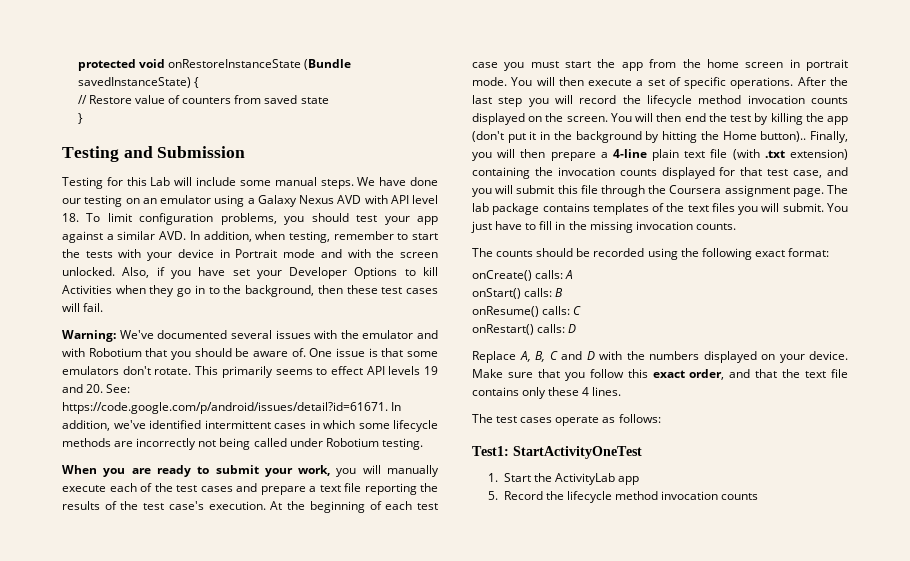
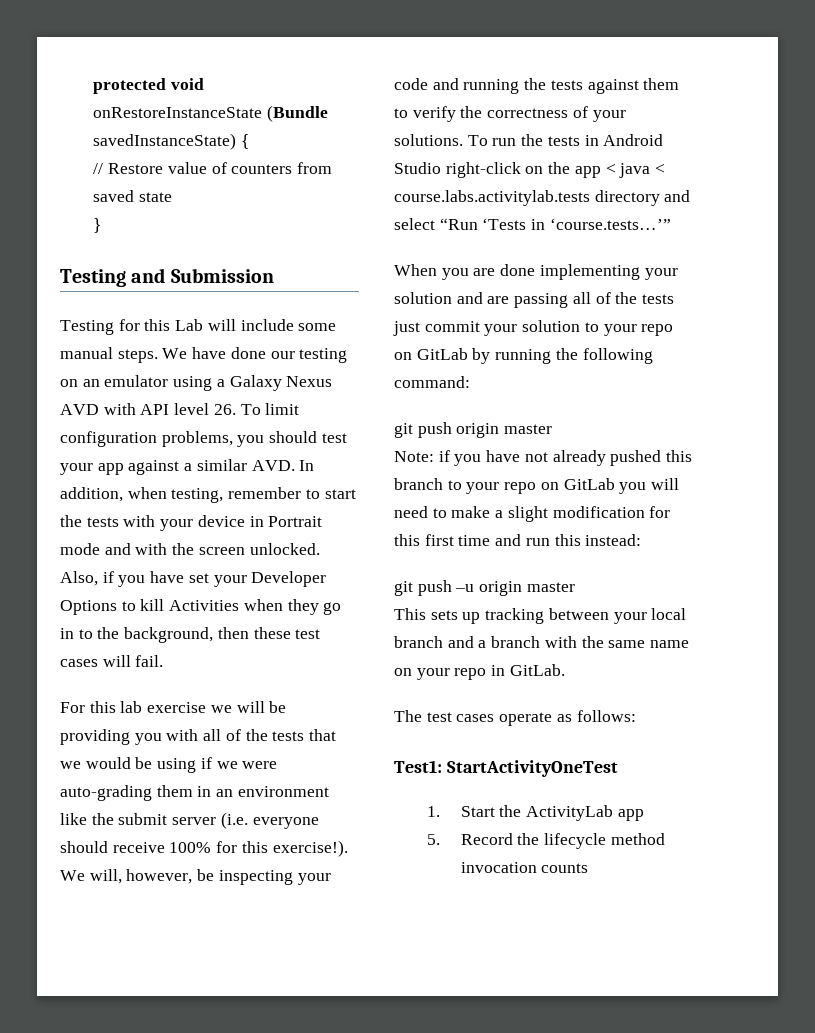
[62,213,79,222] 18. -> [213,404,236,415] 26.
[62,330,438,342] [62,348,438,360] [62,366,438,378] [62,384,131,393] [62,402,402,414] [62,420,438,432] [62,438,423,450] [62,465,440,477] [62,483,438,495] [62,501,438,513] [472,59,848,71] [472,77,848,89] [472,95,848,107] [472,113,848,125] [472,131,848,143] [472,149,848,161] [472,167,849,179] [472,185,848,197] [472,203,848,215] [471,221,736,233] [472,248,829,260] [472,270,574,281] [472,288,564,299] [472,306,582,317] [472,324,577,335] [472,351,848,363] [472,369,848,381] [472,387,622,399] Warning: We've documented several issues with the emulator and with Robotium that you should be aware of. One issue is that some emulators don't rotate. This primarily seems to effect API levels 19 and 20. See: https://code.google.com/p/android/issues/detail?id=61671. In addition, we've identified intermittent cases in which some lifecycle methods are incorrectly not being called under Robotium testing. // When you are ready to submit your work, you will manually execute each of the test cases and prepare a text file reporting the results of the test case's execution. At the beginning of each test case you must start the app from the home screen in portrait mode. You will then execute a set of specific operations. After the last step you will record the lifecycle method invocation counts displayed on the screen. You will then end the test by killing the app (don't put it in the background by hitting the Home button).. Finally, you will then prepare a 4-line plain text file (with .txt extension) containing the invocation counts displayed for that test case, and you will submit this file through the Coursera assignment page. The lab package contains templates of the text files you will submit. You just have to fill in the missing invocation counts. // The counts should be recorded using the following exact format: // onCreate() calls: A // onStart() calls: B // onResume() calls: C // onRestart() calls: D // Replace A, B, C and D with the numbers displayed on your device. Make sure that you follow this exact order, and that the text file contains only these 4 lines. -> [60,701,287,713] [60,729,337,745] [60,757,278,773] [60,785,329,801] [60,812,319,829] [60,840,348,857] [60,869,331,885] [394,78,680,94] [394,106,626,122] [394,134,664,146] [394,162,666,178] [394,190,691,206] [394,218,671,230] [394,264,678,280] [394,292,675,308] [393,320,674,336] [394,348,653,364] [394,376,470,388] [394,422,553,438] [394,450,693,466] [394,478,680,494] [394,506,671,522] [394,534,642,546] [394,580,575,596] [394,608,687,624] [394,636,690,648] [394,664,565,680] For this lab exercise we will be providing you with all of the tests that we would be using if we were auto-grading them in an environment like the submit server (i.e. everyone should receive 100% for this exercise!). We will, however, be inspecting your code and running the tests against them to verify the correctness of your solutions. To run the tests in Android Studio right-click on the app < java < course.labs.activitylab.tests directory and select “Run ‘Tests in ‘course.tests…’” // When you are done implementing your solution and are passing all of the tests just commit your solution to your repo on GitLab by running the following command: // git push origin master // Note: if you have not already pushed this branch to your repo on GitLab you will need to make a slight modification for this first time and run this instead: // git push –u origin master // This sets up tracking between your local branch and a branch with the same name on your repo in GitLab.

